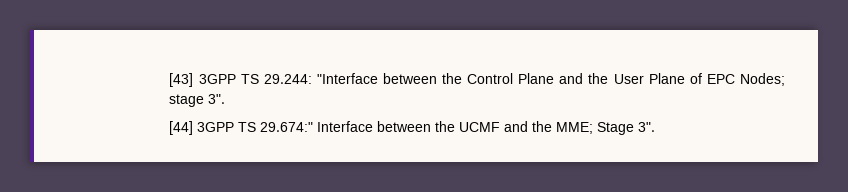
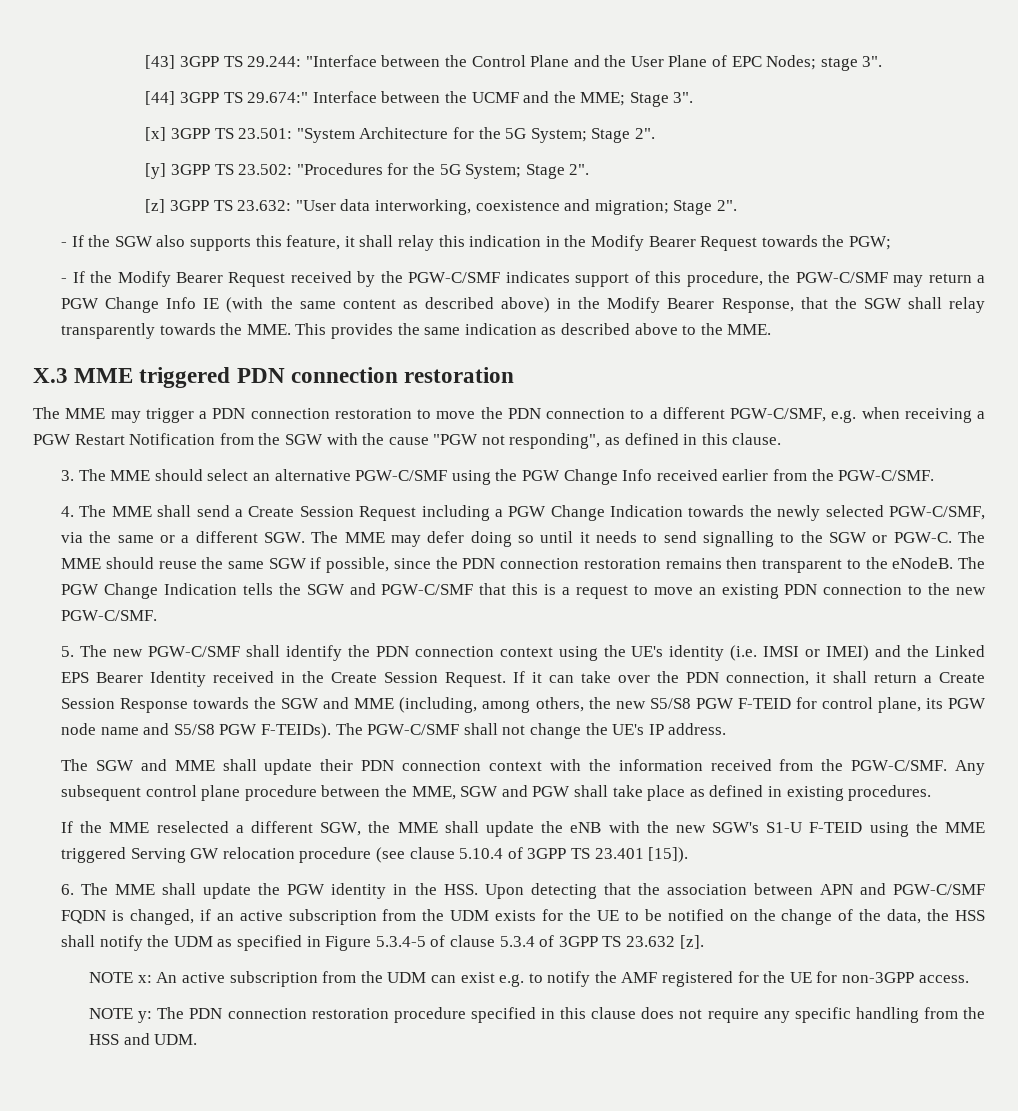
(656, 127) none -> [145,127,655,143] [145,163,590,179] [145,199,737,215] [61,235,891,251] [61,271,985,287] [61,297,985,313] [61,323,772,339] [33,367,515,388] [33,407,985,423] [33,433,782,449] [61,469,935,485] [61,505,986,521] [61,531,985,547] [61,557,985,573] [61,583,987,599] [61,610,158,621] [61,645,985,661] [61,671,985,687] [61,697,986,713] [61,723,727,739] [61,759,985,775] [61,785,932,801] [61,821,985,837] [61,847,689,863] [61,883,985,899] [61,909,986,925] [61,935,704,951] [89,971,969,987] [89,1007,986,1023] [89,1033,198,1045] // [x] 3GPP TS 23.501: "System Architecture for the 5G System; Stage 2". // [y] 3GPP TS 23.502: "Procedures for the 5G System; Stage 2". // [z] 3GPP TS 23.632: "User data interworking, coexistence and migration; Stage 2". // - If the SGW also supports this feature, it shall relay this indication in the Modify Bearer Request towards the PGW; // - If the Modify Bearer Request received by the PGW-C/SMF indicates support of this procedure, the PGW-C/SMF may return a PGW Change Info IE (with the same content as described above) in the Modify Bearer Response, that the SGW shall relay transparently towards the MME. This provides the same indication as described above to the MME. // X.3 MME triggered PDN connection restoration // The MME may trigger a PDN connection restoration to move the PDN connection to a different PGW-C/SMF, e.g. when receiving a PGW Restart Notification from the SGW with the cause "PGW not responding", as defined in this clause. // 3. The MME should select an alternative PGW-C/SMF using the PGW Change Info received earlier from the PGW-C/SMF. // 4. The MME shall send a Create Session Request including a PGW Change Indication towards the newly selected PGW-C/SMF, via the same or a different SGW. The MME may defer doing so until it needs to send signalling to the SGW or PGW-C. The MME should reuse the same SGW if possible, since the PDN connection restoration remains then transparent to the eNodeB. The PGW Change Indication tells the SGW and PGW-C/SMF that this is a request to move an existing PDN connection to the new PGW-C/SMF. // 5. The new PGW-C/SMF shall identify the PDN connection context using the UE's identity (i.e. IMSI or IMEI) and the Linked EPS Bearer Identity received in the Create Session Request. If it can take over the PDN connection, it shall return a Create Session Response towards the SGW and MME (including, among others, the new S5/S8 PGW F-TEID for control plane, its PGW node name and S5/S8 PGW F-TEIDs). The PGW-C/SMF shall not change the UE's IP address. // The SGW and MME shall update their PDN connection context with the information received from the PGW-C/SMF. Any subsequent control plane procedure between the MME, SGW and PGW shall take place as defined in existing procedures. // If the MME reselected a different SGW, the MME shall update the eNB with the new SGW's S1-U F-TEID using the MME triggered Serving GW relocation procedure (see clause 5.10.4 of 3GPP TS 23.401 [15]). // 6. The MME shall update the PGW identity in the HSS. Upon detecting that the association between APN and PGW-C/SMF FQDN is changed, if an active subscription from the UDM exists for the UE to be notified on the change of the data, the HSS shall notify the UDM as specified in Figure 5.3.4-5 of clause 5.3.4 of 3GPP TS 23.632 [z]. // NOTE x: An active subscription from the UDM can exist e.g. to notify the AMF registered for the UE for non-3GPP access. // NOTE y: The PDN connection restoration procedure specified in this clause does not require any specific handling from the HSS and UDM.

